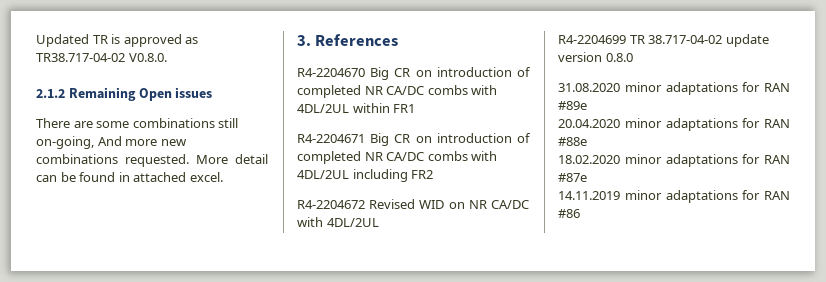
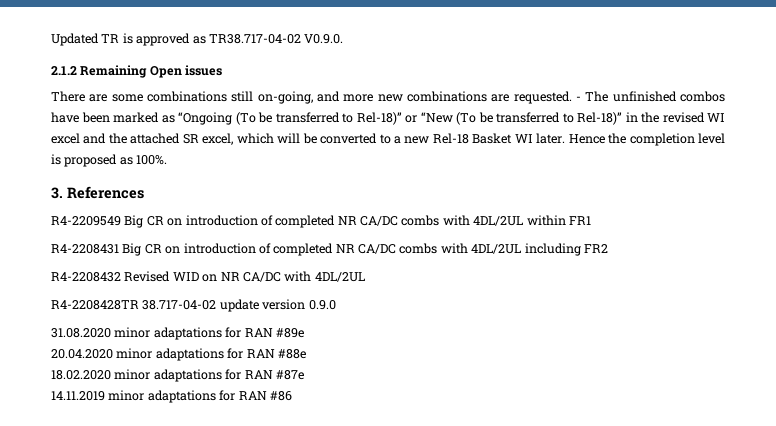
[128,53,167,62] V0.8.0. -> [304,34,344,44] V0.9.0.
[97,136,122,146] And -> [317,91,340,102] and
[125,154,268,167] [36,172,223,182] requested. More detail can be found in attached excel. -> [491,91,725,104] [51,112,725,125] [51,133,725,146] [51,154,168,167] are requested. - The unfinished combos have been marked as “Ongoing (To be transferred to Rel-18)” or “New (To be transferred to Rel-18)” in the revised WI excel and the attached SR excel, which will be converted to a new Rel-18 Basket WI later. Hence the completion level is proposed as 100%.
[297,68,365,77] R4-2204670 -> [51,216,121,226] R4-2209549
[297,134,365,143] R4-2204671 -> [51,244,119,254] R4-2208431
[297,200,365,209] R4-2204672 -> [51,272,121,282] R4-2208432
[558,35,645,44] R4-2204699 TR -> [51,300,139,310] R4-2208428TR
[605,53,633,62] 0.8.0 -> [308,300,336,310] 0.9.0

